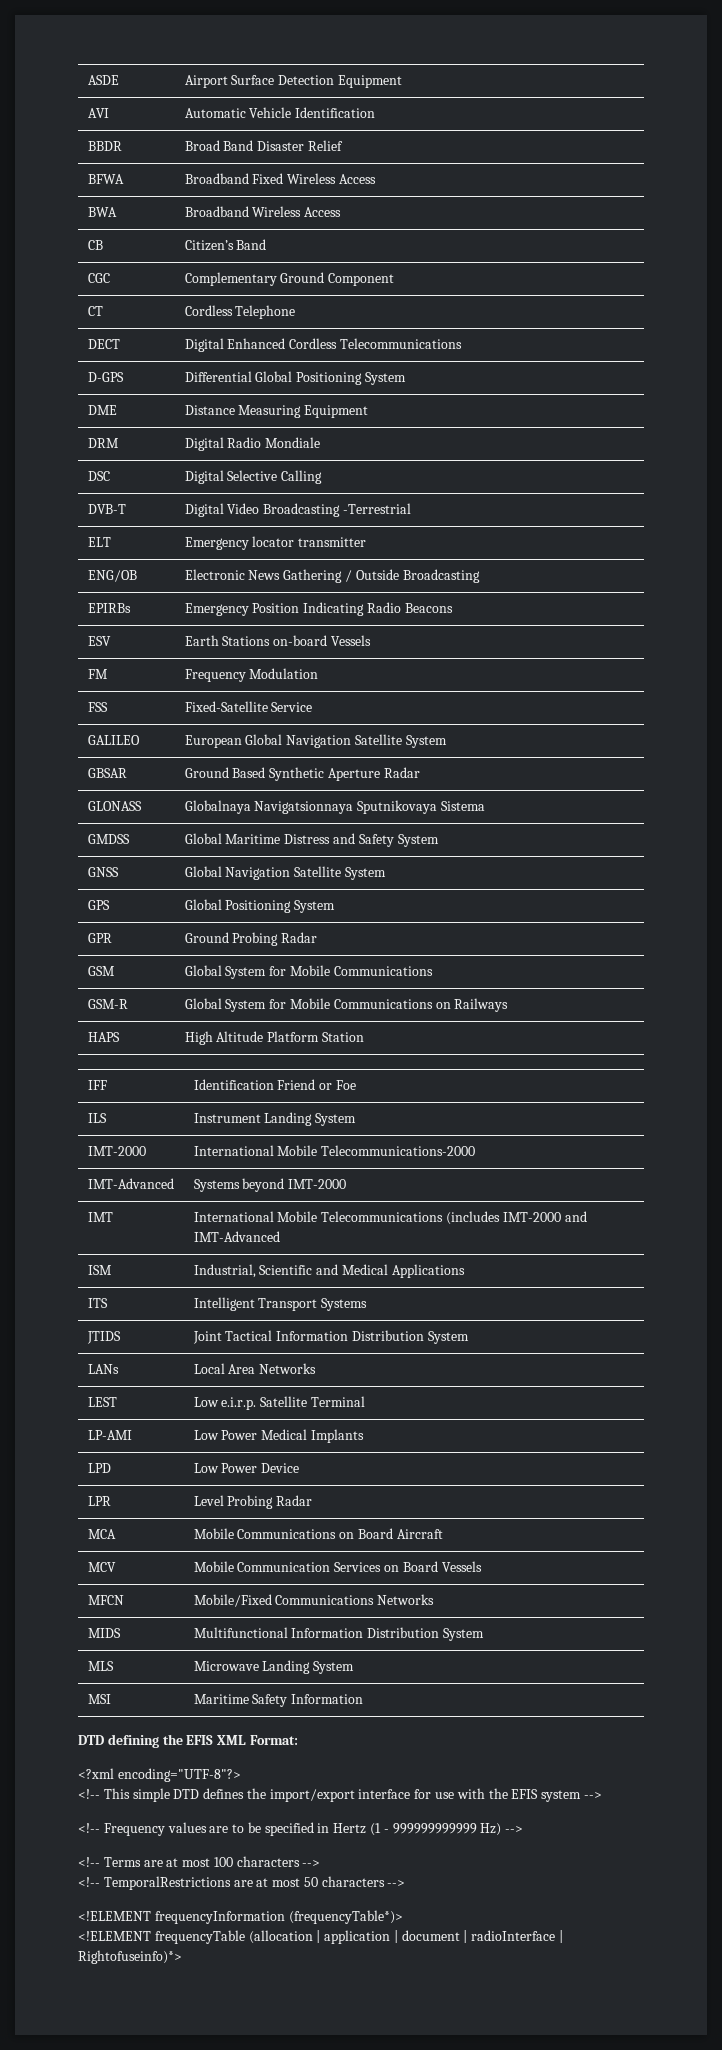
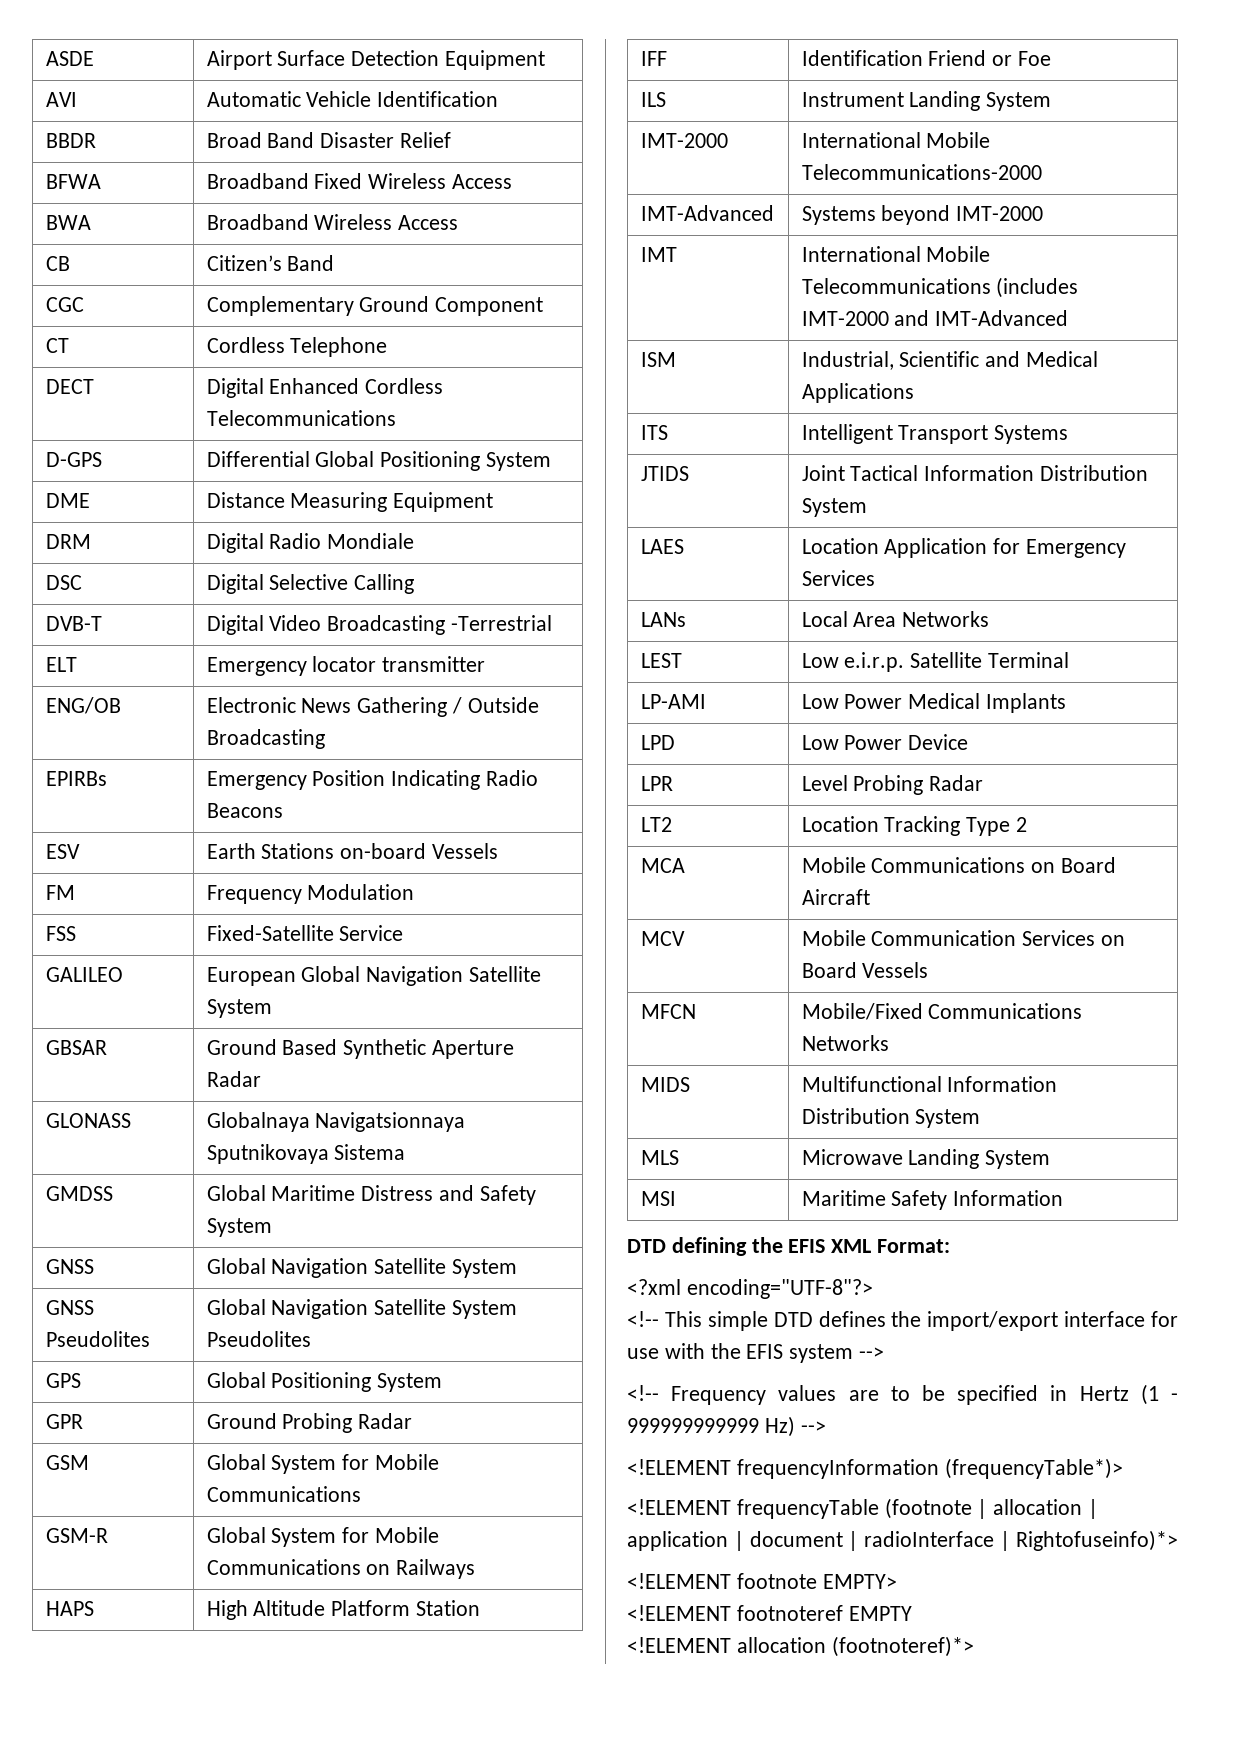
(387, 873) none -> [45,1300,94,1315] [45,1331,150,1347] [206,1299,518,1319] [206,1331,311,1347] // GNSS Pseudolites | Global Navigation Satellite System Pseudolites
(469, 1337) none -> [640,539,684,554] [801,538,1127,558] [801,570,875,586] // LAES | Location Application for Emergency Services
(313, 1500) none -> [640,817,672,832] [801,816,1028,836] // LT2 | Location Tracking Type 2
[78,1856,321,1867] [78,1876,406,1890] // <!-- Terms are at most 100 characters --> // <!-- TemporalRestrictions are at most 50 characters --> -> (826, 1427) none
[248,1930,313,1944] (allocation -> [884,1498,1083,1519] (footnote | allocation
(182, 1957) none -> [627,1573,897,1589] [627,1605,912,1621] [627,1636,974,1657] // <!ELEMENT footnote EMPTY> // <!ELEMENT footnoteref EMPTY // <!ELEMENT allocation (footnoteref)*>

